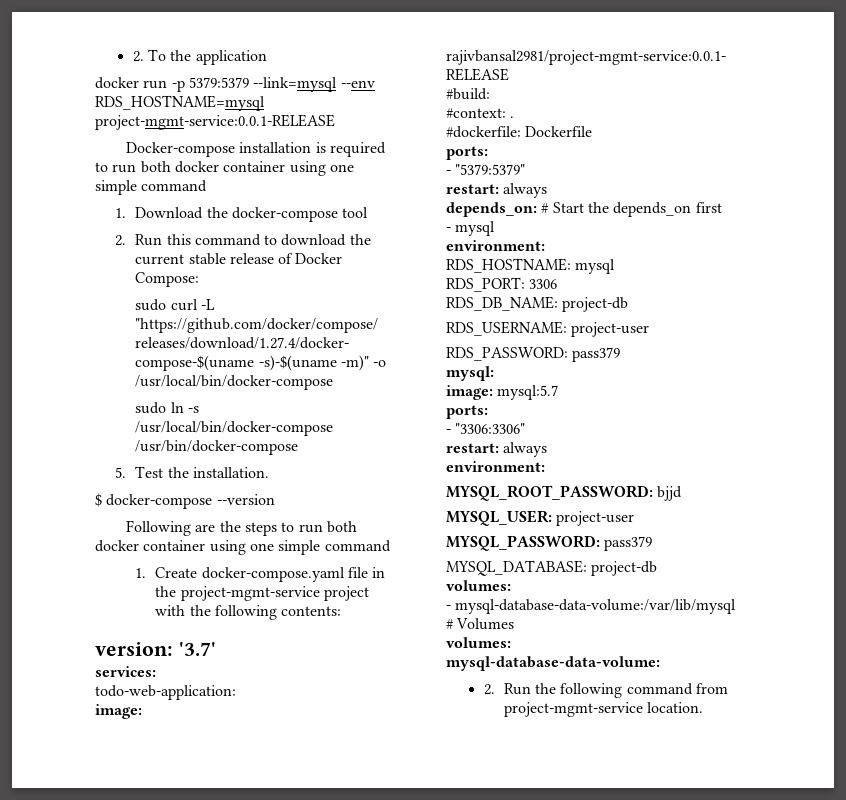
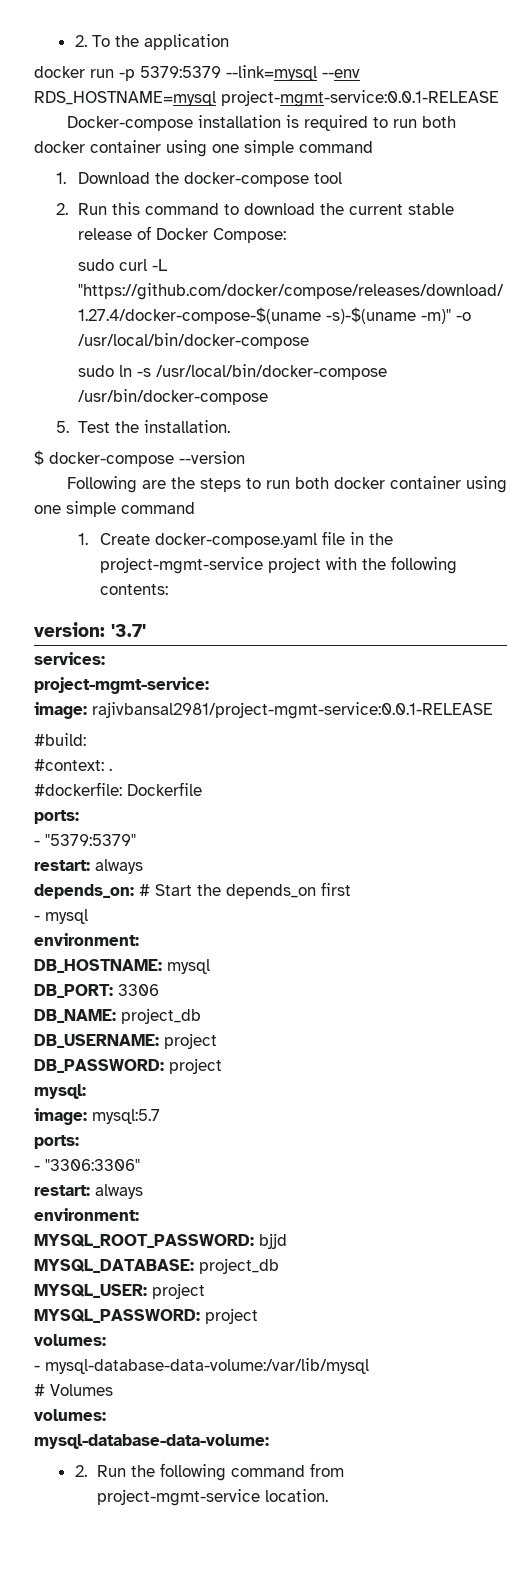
[95,685,236,700] todo-web-application: -> [34,677,209,694] project-mgmt-service:
[446,258,616,274] [446,277,525,292] RDS_HOSTNAME: mysql // RDS_PORT: -> [34,959,210,974] [34,984,113,998] DB_HOSTNAME: mysql // DB_PORT:
[446,296,629,312] [446,321,650,337] [446,347,621,362] RDS_DB_NAME: project-db // RDS_USERNAME: project-user // RDS_PASSWORD: pass379 -> [34,1008,201,1024] [34,1033,217,1049] [34,1058,222,1074] DB_NAME: project_db // DB_USERNAME: project // DB_PASSWORD: project
(683, 493) none -> [34,1258,279,1274] // MYSQL_DATABASE: project_db
[556,511,635,526] project-user -> [152,1283,205,1299] project
[604,536,653,551] [446,560,658,576] pass379 // MYSQL_DATABASE: project-db -> [205,1308,258,1324] project

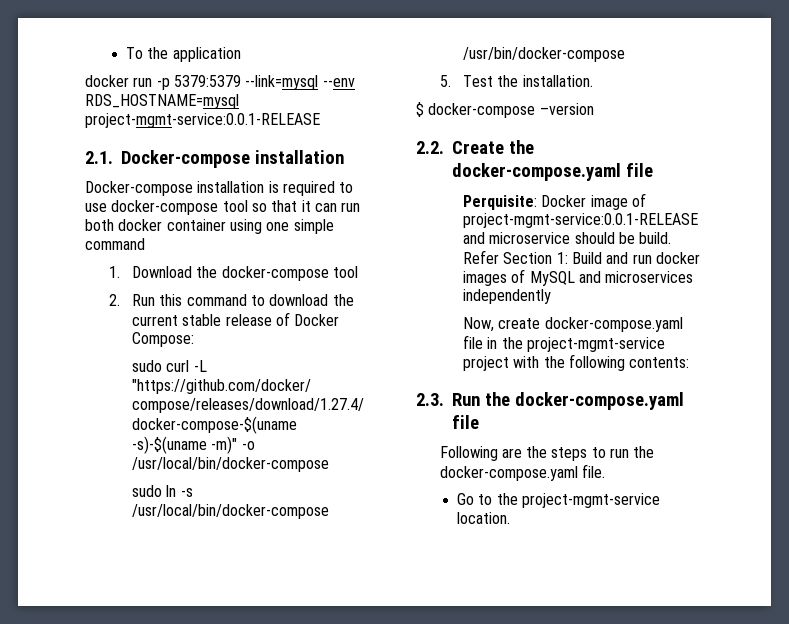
[74,35,87,47] 2. -> (126, 53) none
(499, 98) none -> [85,150,344,168] // 2.1. Docker-compose installation
(388, 122) none -> [85,200,337,215] use docker-compose tool so that it can
[179,451,245,464] [66,476,507,493] [34,501,195,517] [77,533,150,545] --version // Following are the steps to run both docker container using one simple command // 1. Create -> [539,103,594,115] [416,140,534,154] [452,163,653,181] [463,193,647,210] [463,213,699,228] [463,232,672,244] [463,250,700,264] [463,269,694,286] [463,289,552,304] [463,317,541,332] –version // 2.2. Create the docker-compose.yaml file // Perquisite: Docker image of project-mgmt-service:0.0.1-RELEASE and microservice should be build. Refer Section 1: Build and run docker images of MySQL and microservices independently // Now, create
[34,622,146,637] [34,652,105,665] [34,677,209,694] [34,702,493,719] [34,733,86,746] [34,759,112,771] [34,782,202,796] [34,810,79,824] [34,834,136,846] [34,859,143,874] [34,882,351,899] [34,909,88,924] [34,933,139,946] [34,959,210,974] [34,984,159,998] [34,1008,201,1024] [34,1033,217,1049] [34,1058,222,1074] [34,1084,86,1099] [34,1108,160,1125] [34,1135,79,1149] [34,1159,140,1171] [34,1184,143,1199] [34,1208,139,1221] [34,1233,287,1249] [34,1258,279,1274] [34,1283,205,1299] [34,1308,258,1324] [34,1334,106,1346] [34,1358,369,1374] [34,1384,113,1396] [34,1409,106,1421] [34,1434,269,1449] [74,1463,344,1481] version: '3.7' // services: // project-mgmt-service: // image: rajivbansal2981/project-mgmt-service:0.0.1-RELEASE // #build: // #context: . // #dockerfile: Dockerfile // ports: // - "5379:5379" // restart: always // depends_on: # Start the depends_on first // - mysql // environment: // DB_HOSTNAME: mysql // DB_PORT: 3306 // DB_NAME: project_db // DB_USERNAME: project // DB_PASSWORD: project // mysql: // image: mysql:5.7 // ports: // - "3306:3306" // restart: always // environment: // MYSQL_ROOT_PASSWORD: bjjd // MYSQL_DATABASE: project_db // MYSQL_USER: project // MYSQL_PASSWORD: project // volumes: // - mysql-database-data-volume:/var/lib/mysql // # Volumes // volumes: // mysql-database-data-volume: // 2. Run the following command from -> [416,392,684,410] [452,415,479,429] [439,446,655,461] [439,464,605,481] [457,493,518,505] 2.3. Run the docker-compose.yaml file // Following are the steps to run the docker-compose.yaml file. // Go to the

